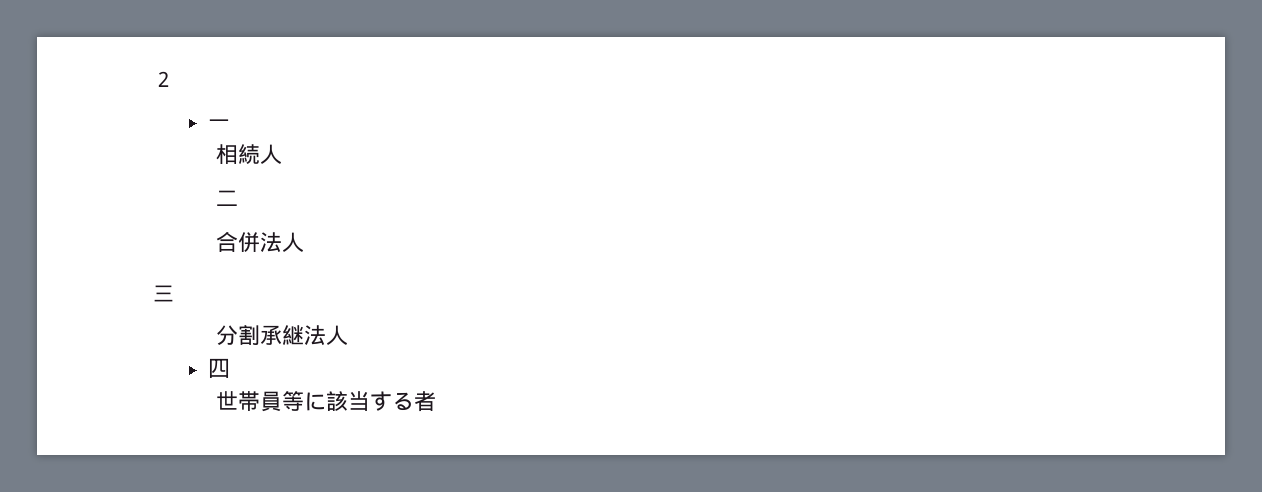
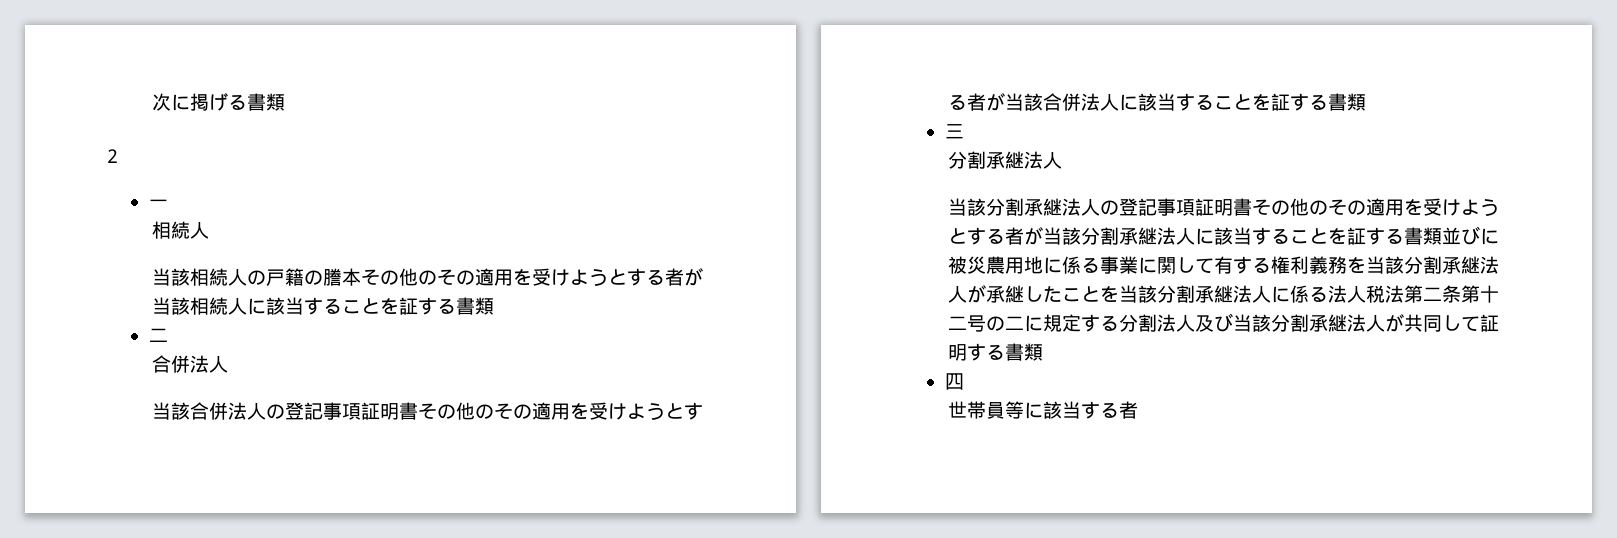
(153, 79) none -> [152,93,286,111] 次に掲げる書類 //
[215,190,238,206] [215,231,304,252] [153,285,174,302] [215,325,348,345] 二 // 合併法人 // 三 // 分割承継法人 -> [152,268,704,286] [152,297,495,315] [148,328,168,342] [152,355,229,373] [152,402,704,420] [948,93,1367,111] [944,124,964,139] [948,151,1063,169] [948,198,1500,216] [948,226,1500,245] [948,256,1500,274] [948,285,1500,303] [948,313,1500,332] [948,343,1044,361] 当該相続人の戸籍の謄本その他のその適用を受けようとする者が当該相続人に該当することを証する書類 // 二 // 合併法人 // 当該合併法人の登記事項証明書その他のその適用を受けようとする者が当該合併法人に該当することを証する書類 // 三 // 分割承継法人 // 当該分割承継法人の登記事項証明書その他のその適用を受けようとする者が当該分割承継法人に該当することを証する書類並びに被災農用地に係る事業に関して有する権利義務を当該分割承継法人が承継したことを当該分割承継法人に係る法人税法第二条第十二号の二に規定する分割法人及び当該分割承継法人が共同して証明する書類

